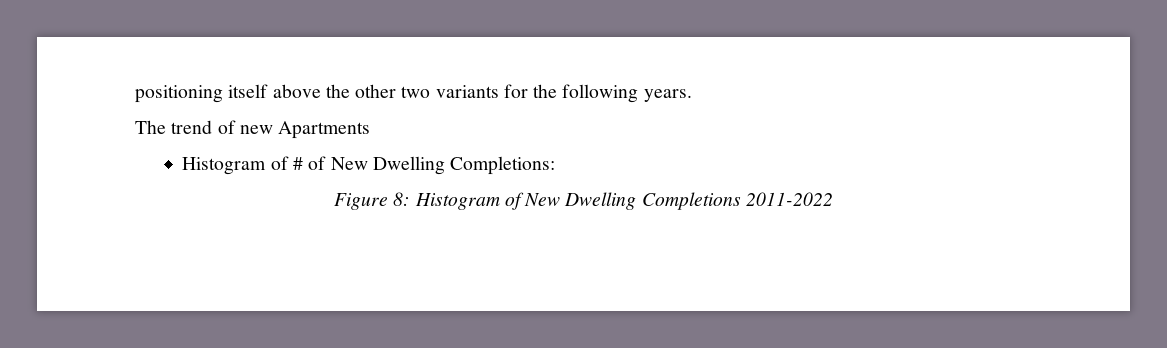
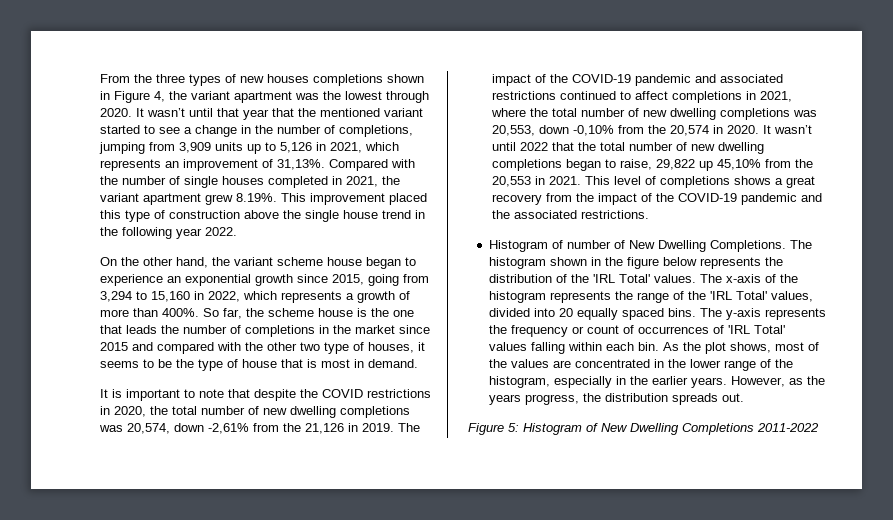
[135,84,692,103] [135,120,371,139] [182,156,556,175] [334,192,411,210] positioning itself above the other two variants for the following years. // The trend of new Apartments // Histogram of # of New Dwelling Completions: // Figure 8: -> [99,74,424,86] [99,91,429,103] [99,108,423,120] [99,125,413,137] [98,142,399,154] [99,159,415,171] [99,176,400,188] [99,193,427,205] [99,210,425,222] [99,227,237,239] [99,257,416,269] [99,274,429,286] [99,291,410,303] [99,308,414,319] [99,325,430,337] [99,342,425,354] [99,359,418,371] [99,389,431,401] [99,406,410,418] [98,423,420,434] [491,74,783,86] [491,91,792,103] [490,108,817,120] [491,125,812,136] [491,142,764,154] [491,159,813,171] [491,176,815,188] [491,193,822,205] [491,210,649,219] [489,240,813,252] [489,257,784,269] [489,274,799,283] [489,291,814,303] [489,308,827,320] [489,325,786,337] [489,342,820,354] [489,359,794,371] [489,376,826,388] [489,393,745,405] [467,423,519,435] From the three types of new houses completions shown in Figure 4, the variant apartment was the lowest through 2020. It wasn’t until that year that the mentioned variant started to see a change in the number of completions, jumping from 3,909 units up to 5,126 in 2021, which represents an improvement of 31,13%. Compared with the number of single houses completed in 2021, the variant apartment grew 8.19%. This improvement placed this type of construction above the single house trend in the following year 2022. // On the other hand, the variant scheme house began to experience an exponential growth since 2015, going from 3,294 to 15,160 in 2022, which represents a growth of more than 400%. So far, the scheme house is the one that leads the number of completions in the market since 2015 and compared with the other two type of houses, it seems to be the type of house that is most in demand. // It is important to note that despite the COVID restrictions in 2020, the total number of new dwelling completions was 20,574, down -2,61% from the 21,126 in 2019. The impact of the COVID-19 pandemic and associated restrictions continued to affect completions in 2021, where the total number of new dwelling completions was 20,553, down -0,10% from the 20,574 in 2020. It wasn’t until 2022 that the total number of new dwelling completions began to raise, 29,822 up 45,10% from the 20,553 in 2021. This level of completions shows a great recovery from the impact of the COVID-19 pandemic and the associated restrictions. // Histogram of number of New Dwelling Completions. The histogram shown in the figure below represents the distribution of the 'IRL Total' values. The x-axis of the histogram represents the range of the 'IRL Total' values, divided into 20 equally spaced bins. The y-axis represents the frequency or count of occurrences of 'IRL Total' values falling within each bin. As the plot shows, most of the values are concentrated in the lower range of the histogram, especially in the earlier years. However, as the years progress, the distribution spreads out. // Figure 5:

